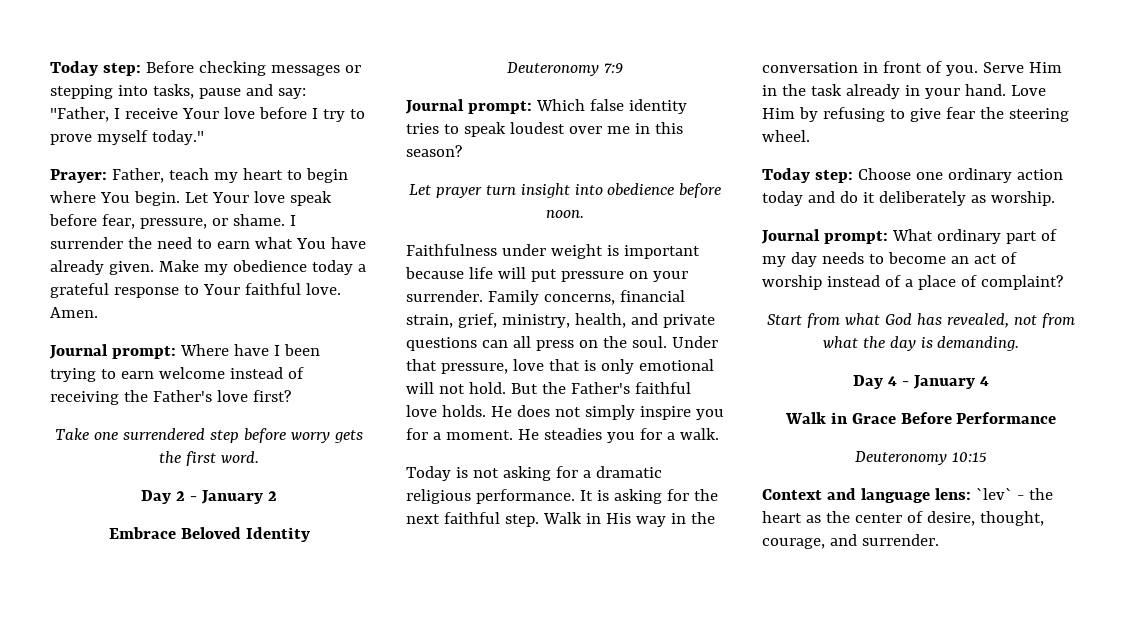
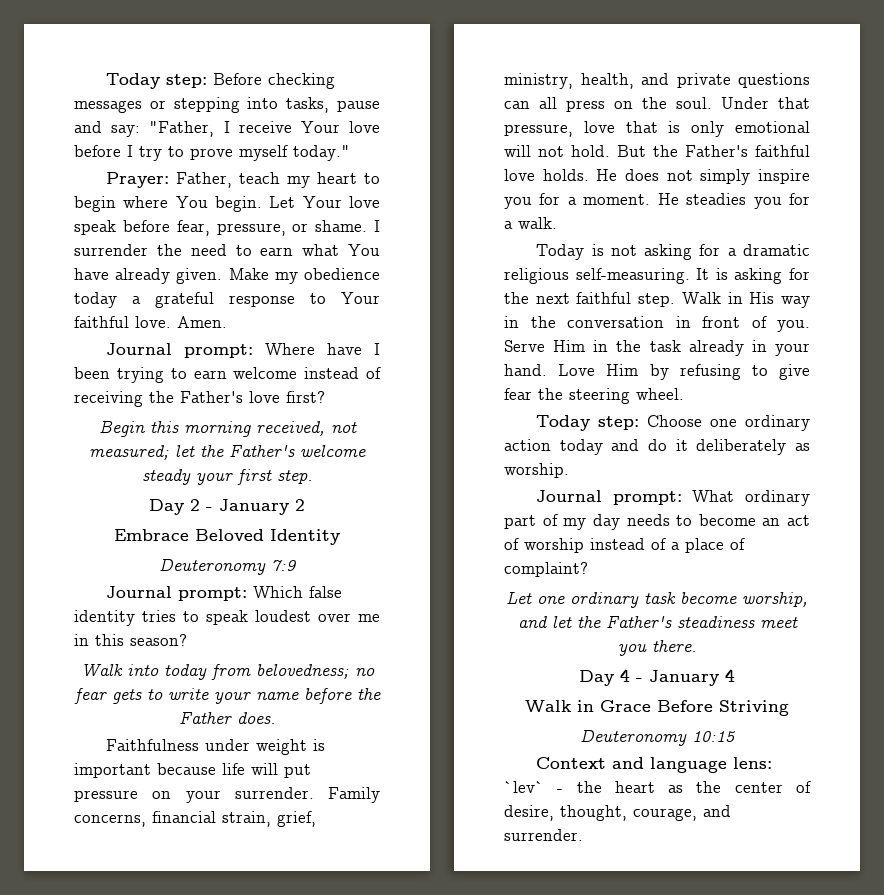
[55,428,363,443] [159,451,259,466] Take one surrendered step before worry gets the first word. -> [98,420,357,437] [89,445,366,460] [141,469,313,485] Begin this morning received, not measured; let the Father's welcome steady your first step.
[408,183,722,198] [546,210,584,218] Let prayer turn insight into obedience before noon. -> [80,663,375,680] [73,688,381,704] [178,712,276,724] Walk into today from belovedness; no fear gets to write your name before the Father does.
[475,489,575,504] performance. -> [575,268,690,284] self-measuring.
[767,313,1075,328] [822,336,1020,351] Start from what God has revealed, not from what the day is demanding. -> [506,591,808,608] [517,616,798,628] [617,640,697,656] Let one ordinary task become worship, and let the Father's steadiness meet you there.
[956,412,1057,424] Performance -> [719,700,789,716] Striving

